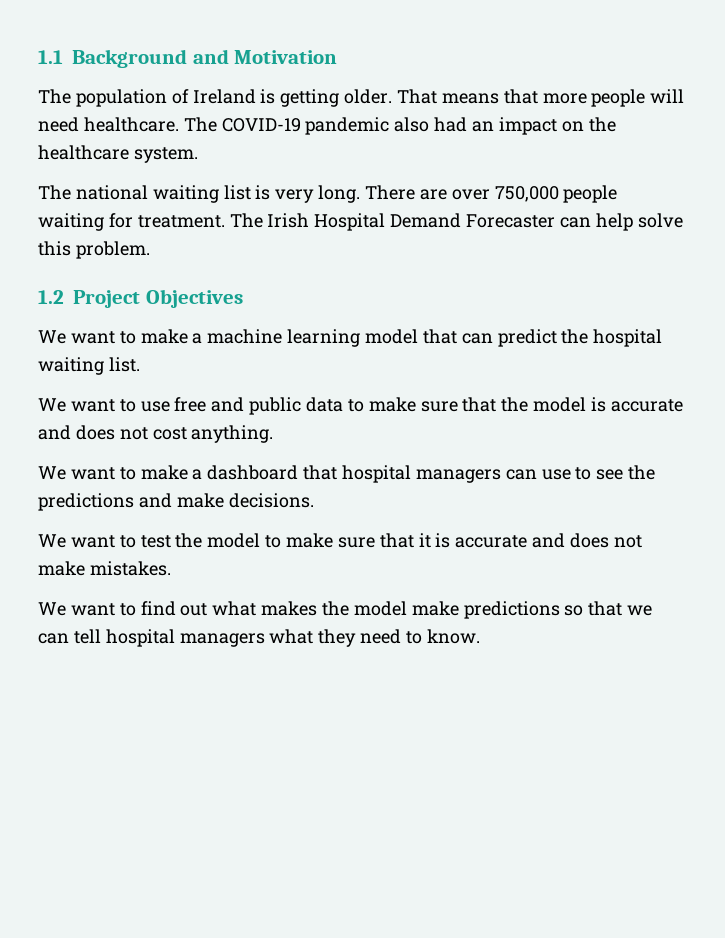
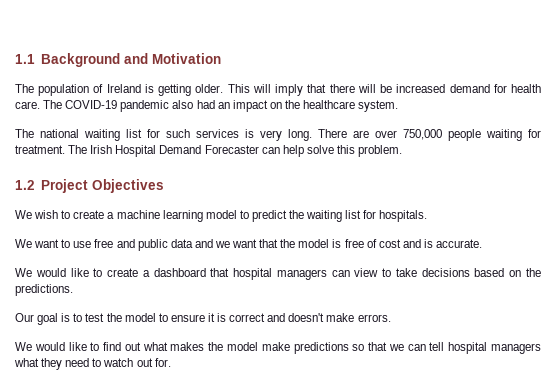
[397,89,685,107] [38,117,179,132] That means that more people will need healthcare. -> [227,84,542,96] [15,101,40,109] This will imply that there will be increased demand for health care.
(251, 192) none -> [147,129,239,138] for such services
[70,329,188,344] want to make -> [34,210,105,219] wish to create
[422,329,663,347] [38,357,140,375] that can predict the hospital waiting list. -> [239,210,428,222] to predict the waiting list for hospitals.
[347,397,458,412] to make sure -> [194,239,258,248] and we want
[610,399,683,412] [38,425,274,443] [38,465,188,480] accurate and does not cost anything. // We want to make -> [344,239,483,248] [15,268,139,277] free of cost and is accurate. // We would like to create
[541,465,656,480] [38,493,314,511] [38,534,115,548] use to see the predictions and make decisions. // We want -> [354,268,541,277] [15,284,73,296] [15,313,71,325] view to take decisions based on the predictions. // Our goal is
[286,533,642,548] [38,561,171,576] [38,602,115,616] make sure that it is accurate and does not make mistakes. // We want -> [170,313,391,322] [15,342,87,351] ensure it is correct and doesn't make errors. // We would like
[426,629,480,644] know. -> [103,358,171,367] watch out for.

